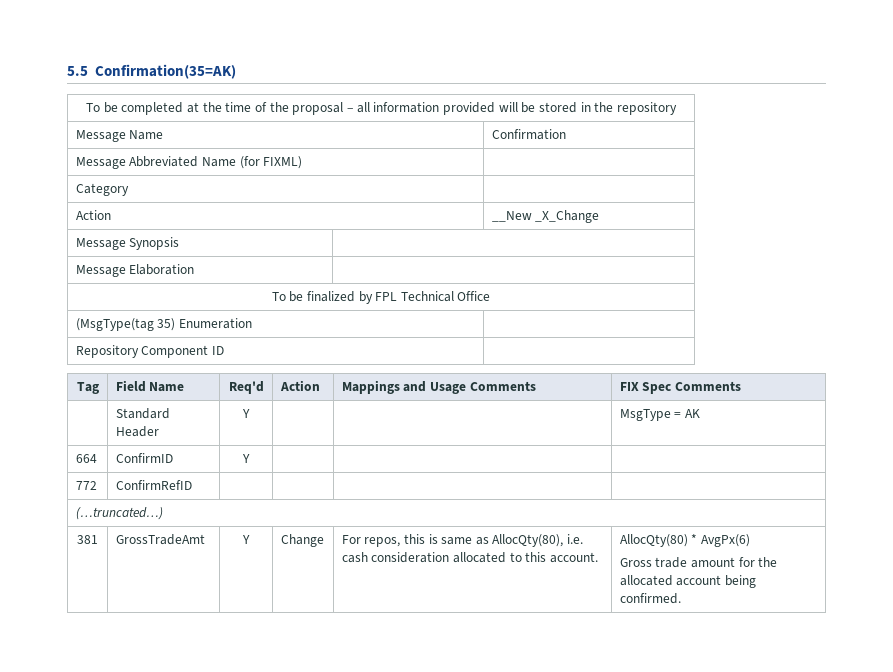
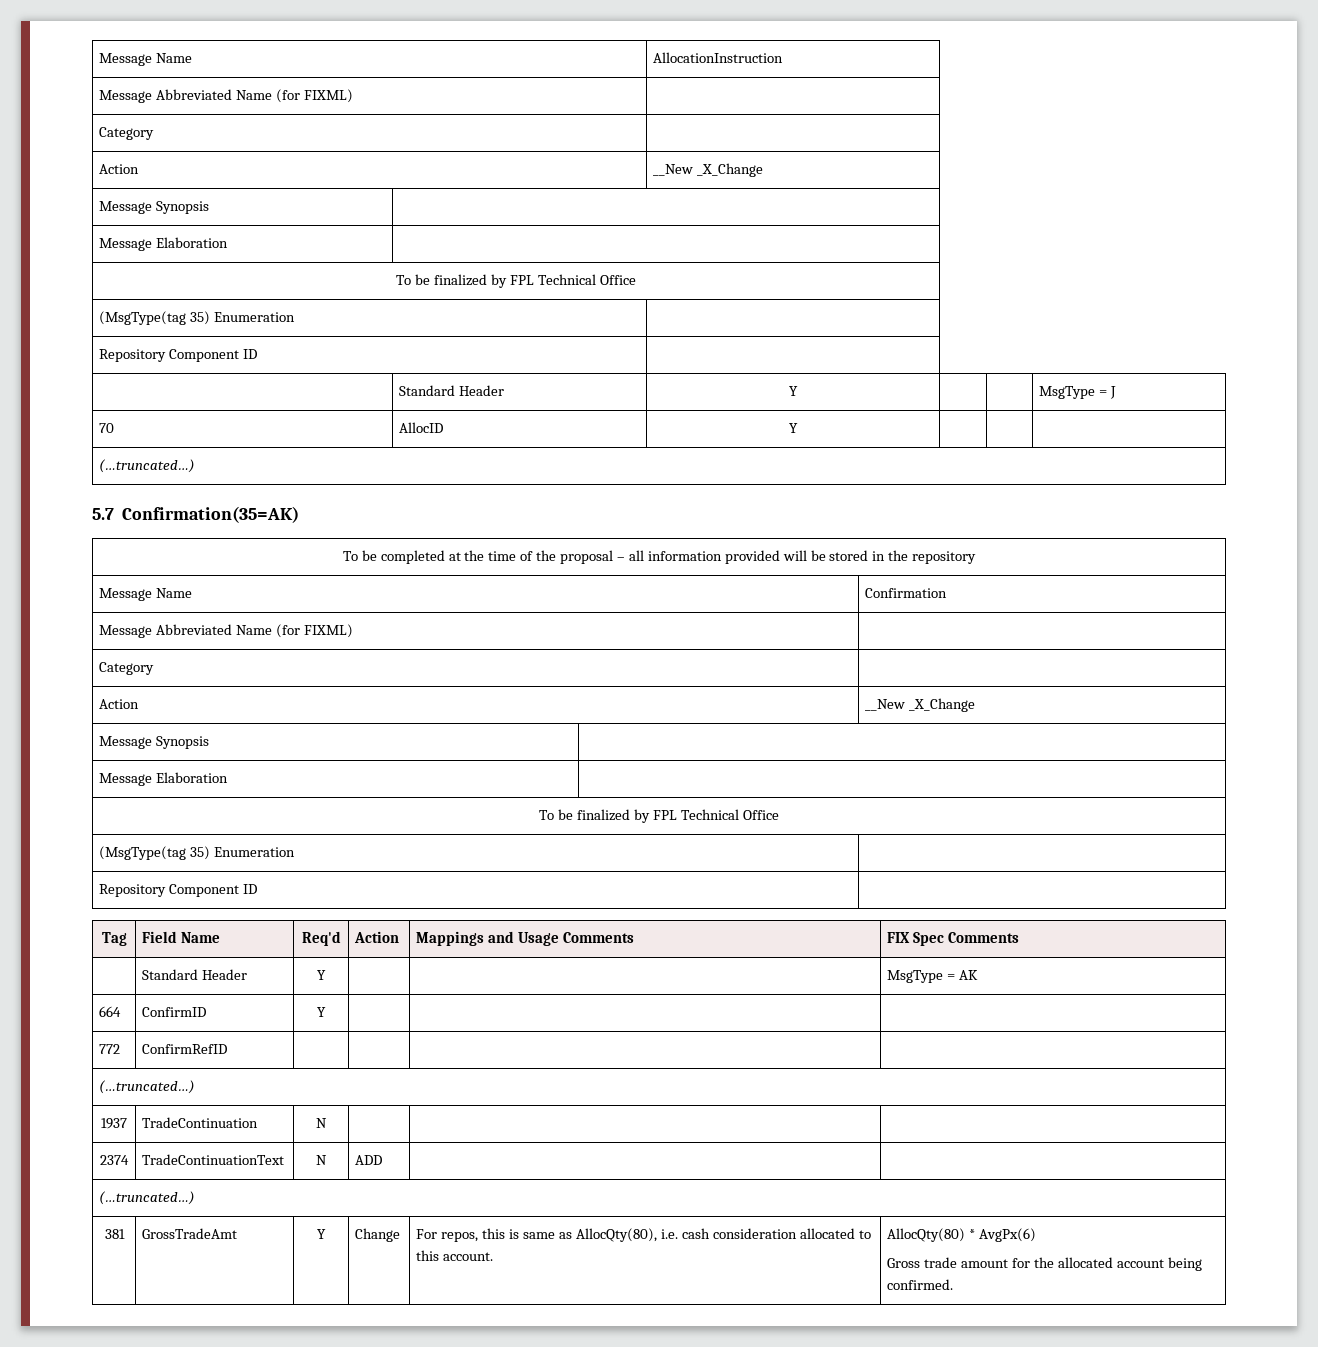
[67,66,88,76] 5.5 -> [99,53,193,66] [653,52,784,63] [99,89,354,103] [99,127,155,140] [99,164,140,174] [653,163,764,177] [99,201,210,214] [99,237,229,251] [396,274,636,288] [99,311,296,325] [99,349,258,362] [399,385,505,396] [789,386,798,396] [1039,386,1117,399] [99,423,115,433] [399,422,444,433] [789,423,798,433] [99,459,196,473] [92,508,114,520] Message Name | AllocationInstruction // Message Abbreviated Name (for FIXML) | // Category | // Action | __New _X_Change // Message Synopsis | // Message Elaboration | // To be finalized by FPL Technical Office // (MsgType(tag 35) Enumeration | // Repository Component ID | // | Standard Header | Y | | | MsgType = J // 70 | AllocID | Y | | | // (…truncated…) // 5.7
(163, 513) none -> [101,1118,127,1129] [142,1117,259,1128] [316,1118,327,1128] [100,1155,129,1165] [142,1154,285,1165] [316,1155,327,1165] [355,1155,383,1165] [99,1191,196,1205] // 1937 | TradeContinuation | N | | | // 2374 | TradeContinuationText | N | ADD | | // (…truncated…)

